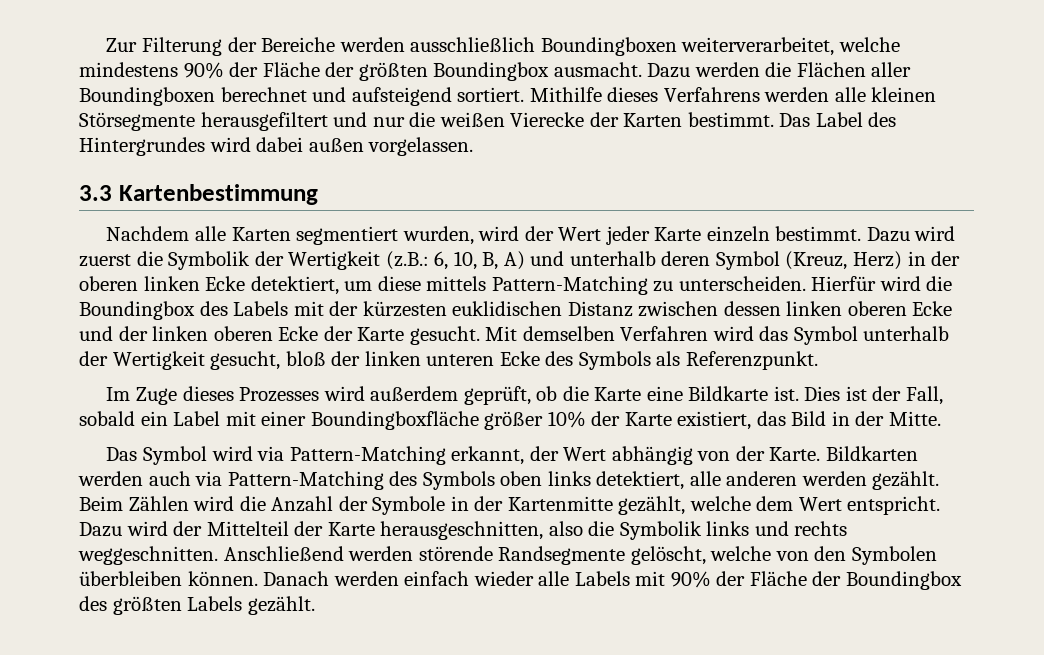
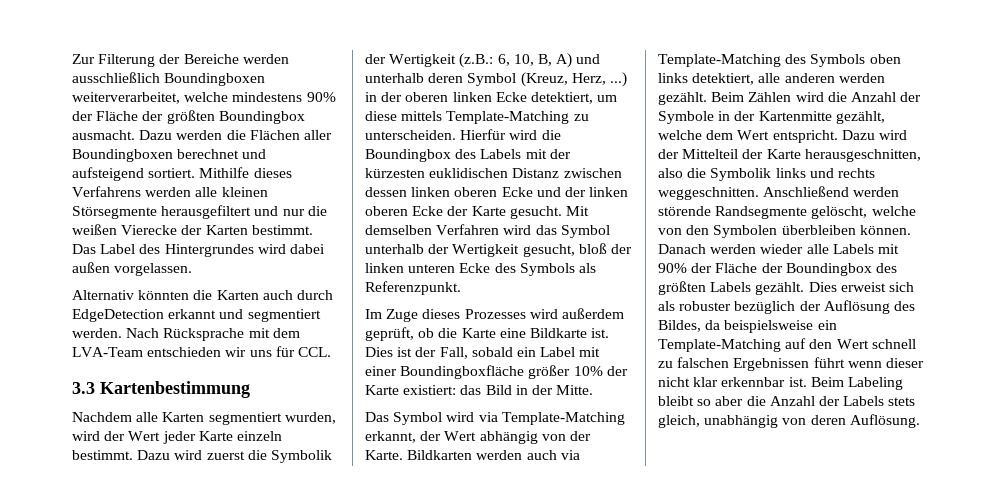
(474, 146) none -> [72,290,333,300] [72,309,321,322] [72,328,300,341] [72,346,331,357] // Alternativ könnten die Karten auch durch EdgeDetection erkannt und segmentiert werden. Nach Rücksprache mit dem LVA-Team entschieden wir uns für CCL.
[853,251,903,270] Herz) -> [571,72,627,87] Herz, ...)
[491,276,648,295] Pattern-Matching -> [446,111,570,124] Template-Matching
[677,411,752,430] existiert, -> [403,385,457,395] existiert:
[289,446,446,465] Pattern-Matching -> [501,412,625,425] Template-Matching
[227,471,384,490] Pattern-Matching -> [658,54,781,67] Template-Matching
[404,571,470,586] einfach -> (757, 249) none
(315, 605) none -> [808,282,914,292] [658,300,915,314] [658,320,837,333] [658,338,916,352] [658,357,924,371] [658,377,903,390] [658,396,916,406] [658,414,920,428] Dies erweist sich als robuster bezüglich der Auflösung des Bildes, da beispielsweise ein Template-Matching auf den Wert schnell zu falschen Ergebnissen führt wenn dieser nicht klar erkennbar ist. Beim Labeling bleibt so aber die Anzahl der Labels stets gleich, unabhängig von deren Auflösung.

